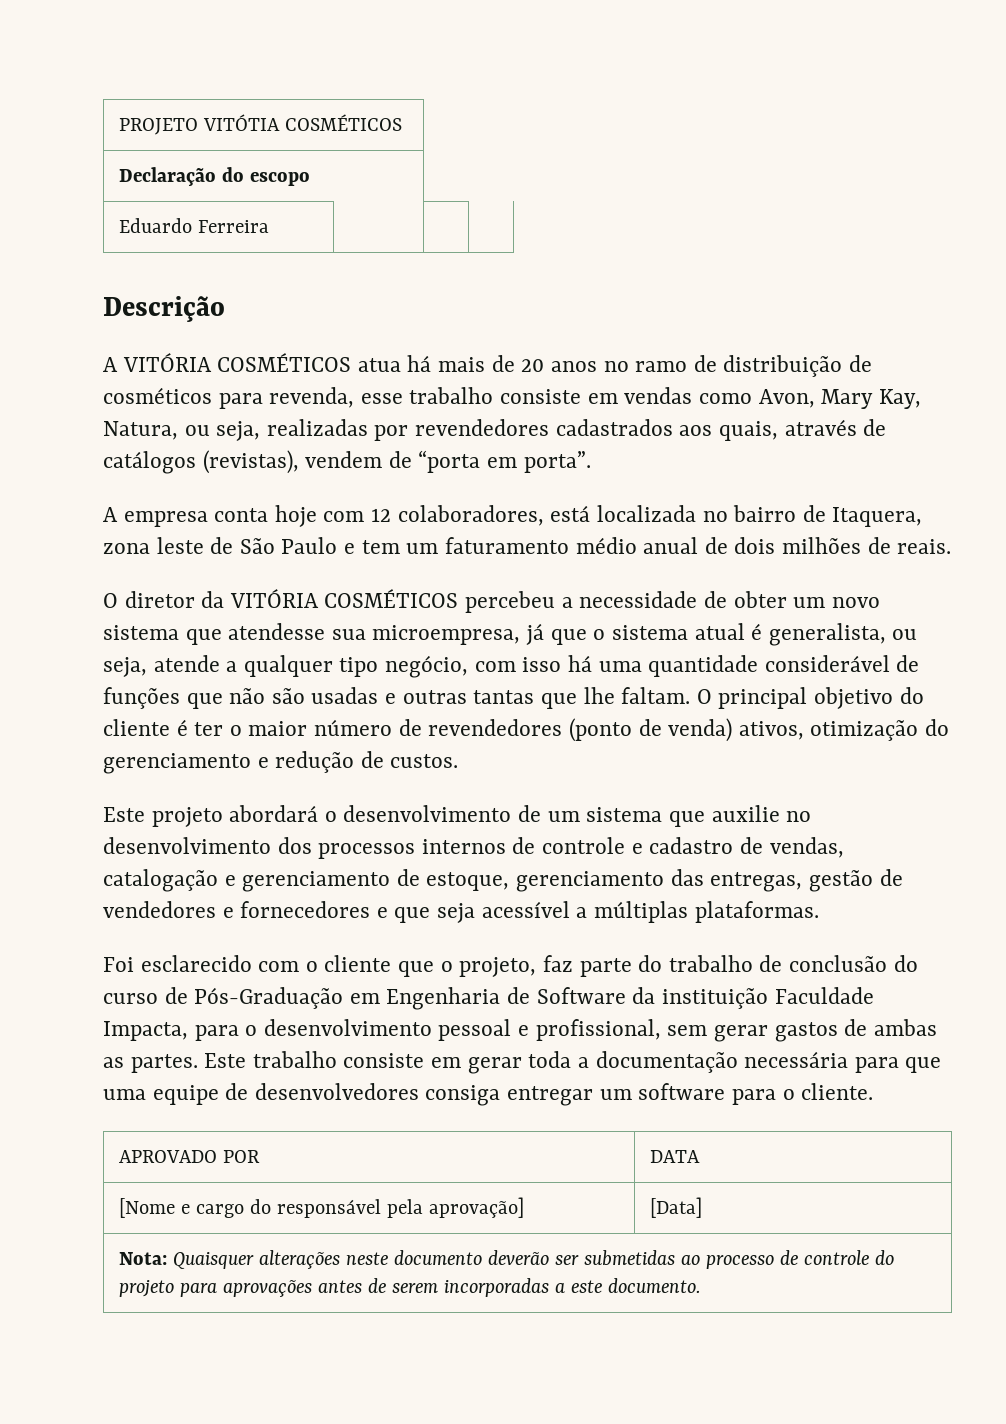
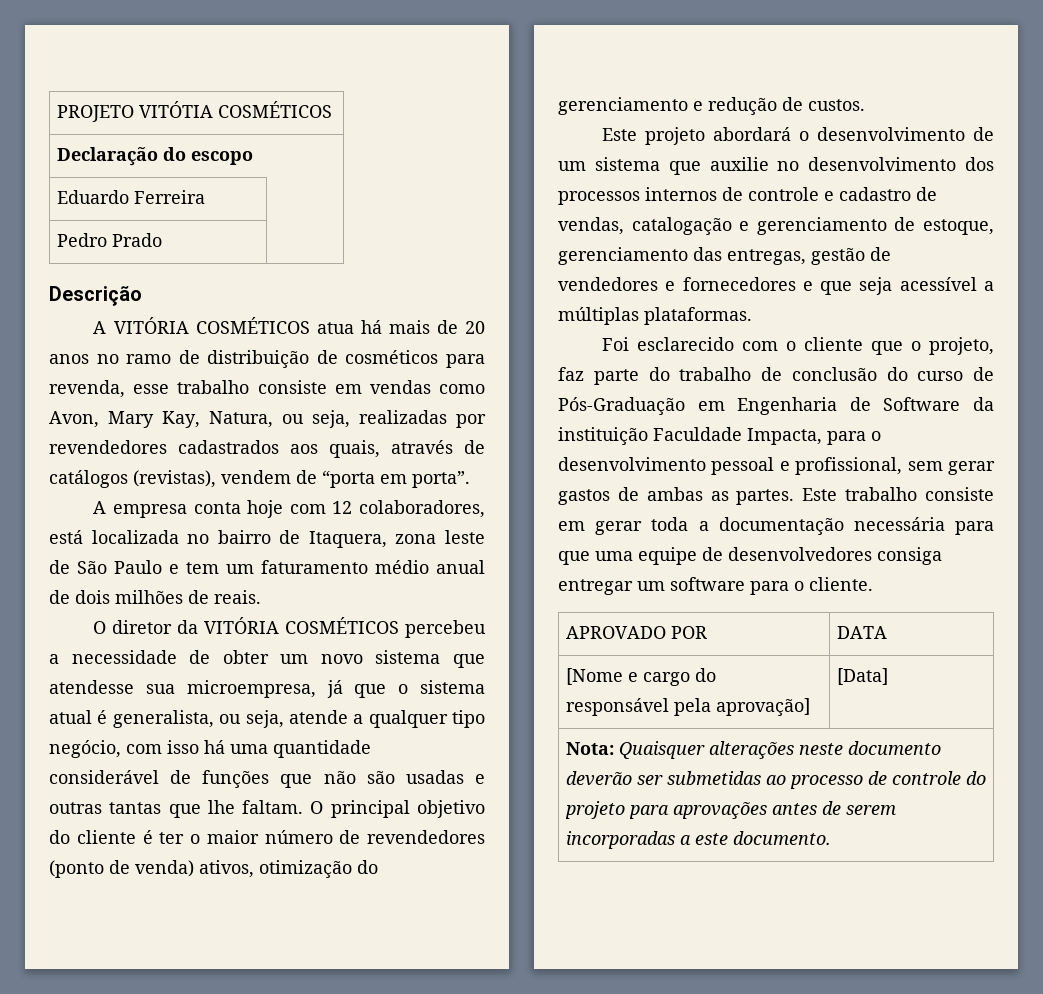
(270, 226) | -> [56,233,162,247] // Pedro Prado

